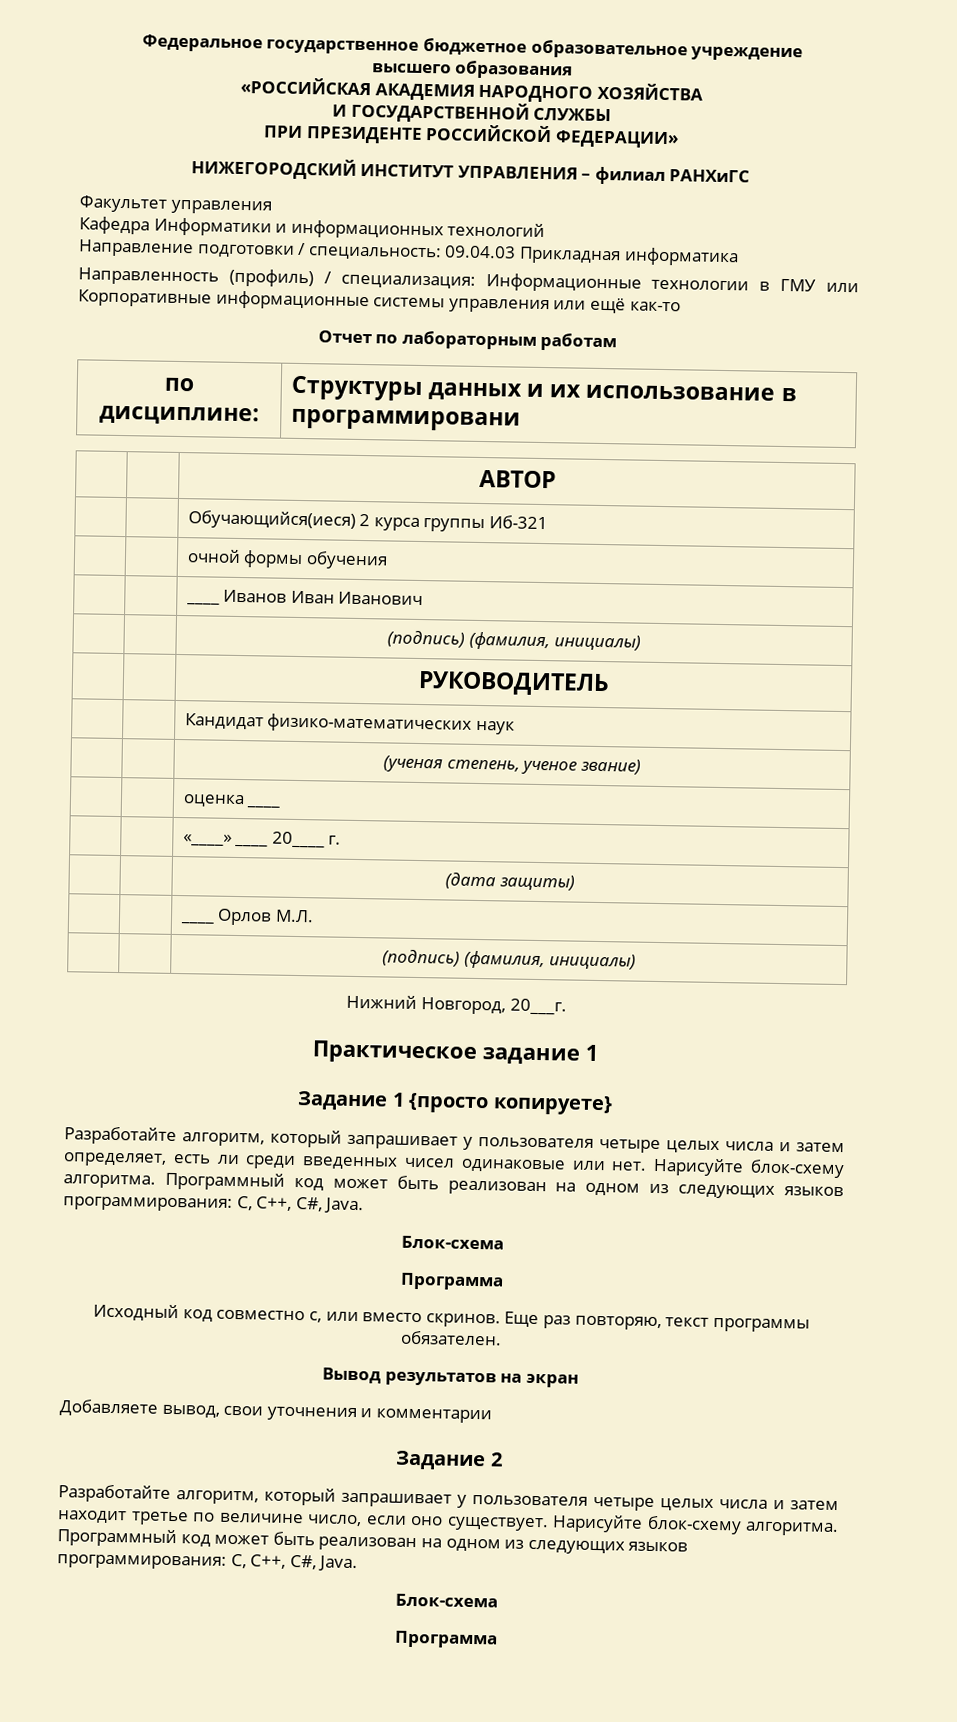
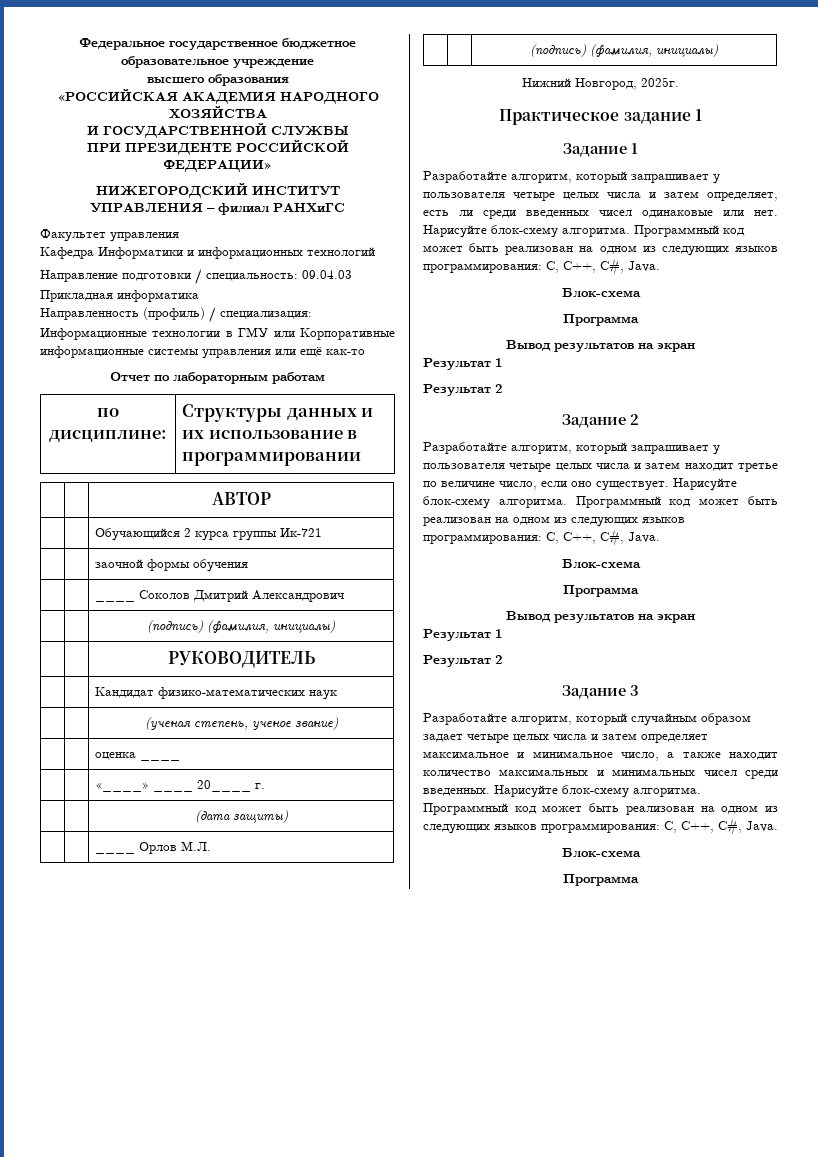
[290,408,521,432] программировани -> [182,452,362,466] программировании
[187,510,356,530] Обучающийся(иеся) -> [95,528,181,541] Обучающийся
[488,515,548,530] [186,549,241,564] Иб-321 // | | очной -> [280,528,323,538] [95,559,144,568] Ик-721 // | | заочной
[223,589,424,606] Иванов Иван Иванович -> [139,590,345,602] Соколов Дмитрий Александрович
[509,998,567,1016] 20___г. -> [641,77,679,87] 2025г.
[408,1092,613,1116] {просто копируете} -> (638, 148) none
[93,1303,810,1333] [400,1330,502,1346] [322,1367,579,1388] [59,1399,492,1424] Исходный код совместно с, или вместо скринов. Еще раз повторяю, текст программы обязателен. // Вывод результатов на экран // Добавляете вывод, свои уточнения и комментарии -> [506,340,695,352] [423,358,502,370] [423,384,502,396] Вывод результатов на экран // Результат 1 // Результат 2
(498, 1639) none -> [506,611,695,623] [423,629,502,641] [423,655,502,667] [562,685,639,699] [423,713,751,726] [423,733,708,743] [423,751,778,761] [423,769,778,779] [423,785,701,798] [423,803,778,815] [423,818,778,835] [561,848,641,857] [563,874,639,886] // Вывод результатов на экран // Результат 1 // Результат 2 // Задание 3 // Разработайте алгоритм, который случайным образом задает четыре целых числа и затем определяет максимальное и минимальное число, а также находит количество максимальных и минимальных чисел среди введенных. Нарисуйте блок-схему алгоритма. Программный код может быть реализован на одном из следующих языков программирования: С, С++, С#, Java. // Блок-схема // Программа

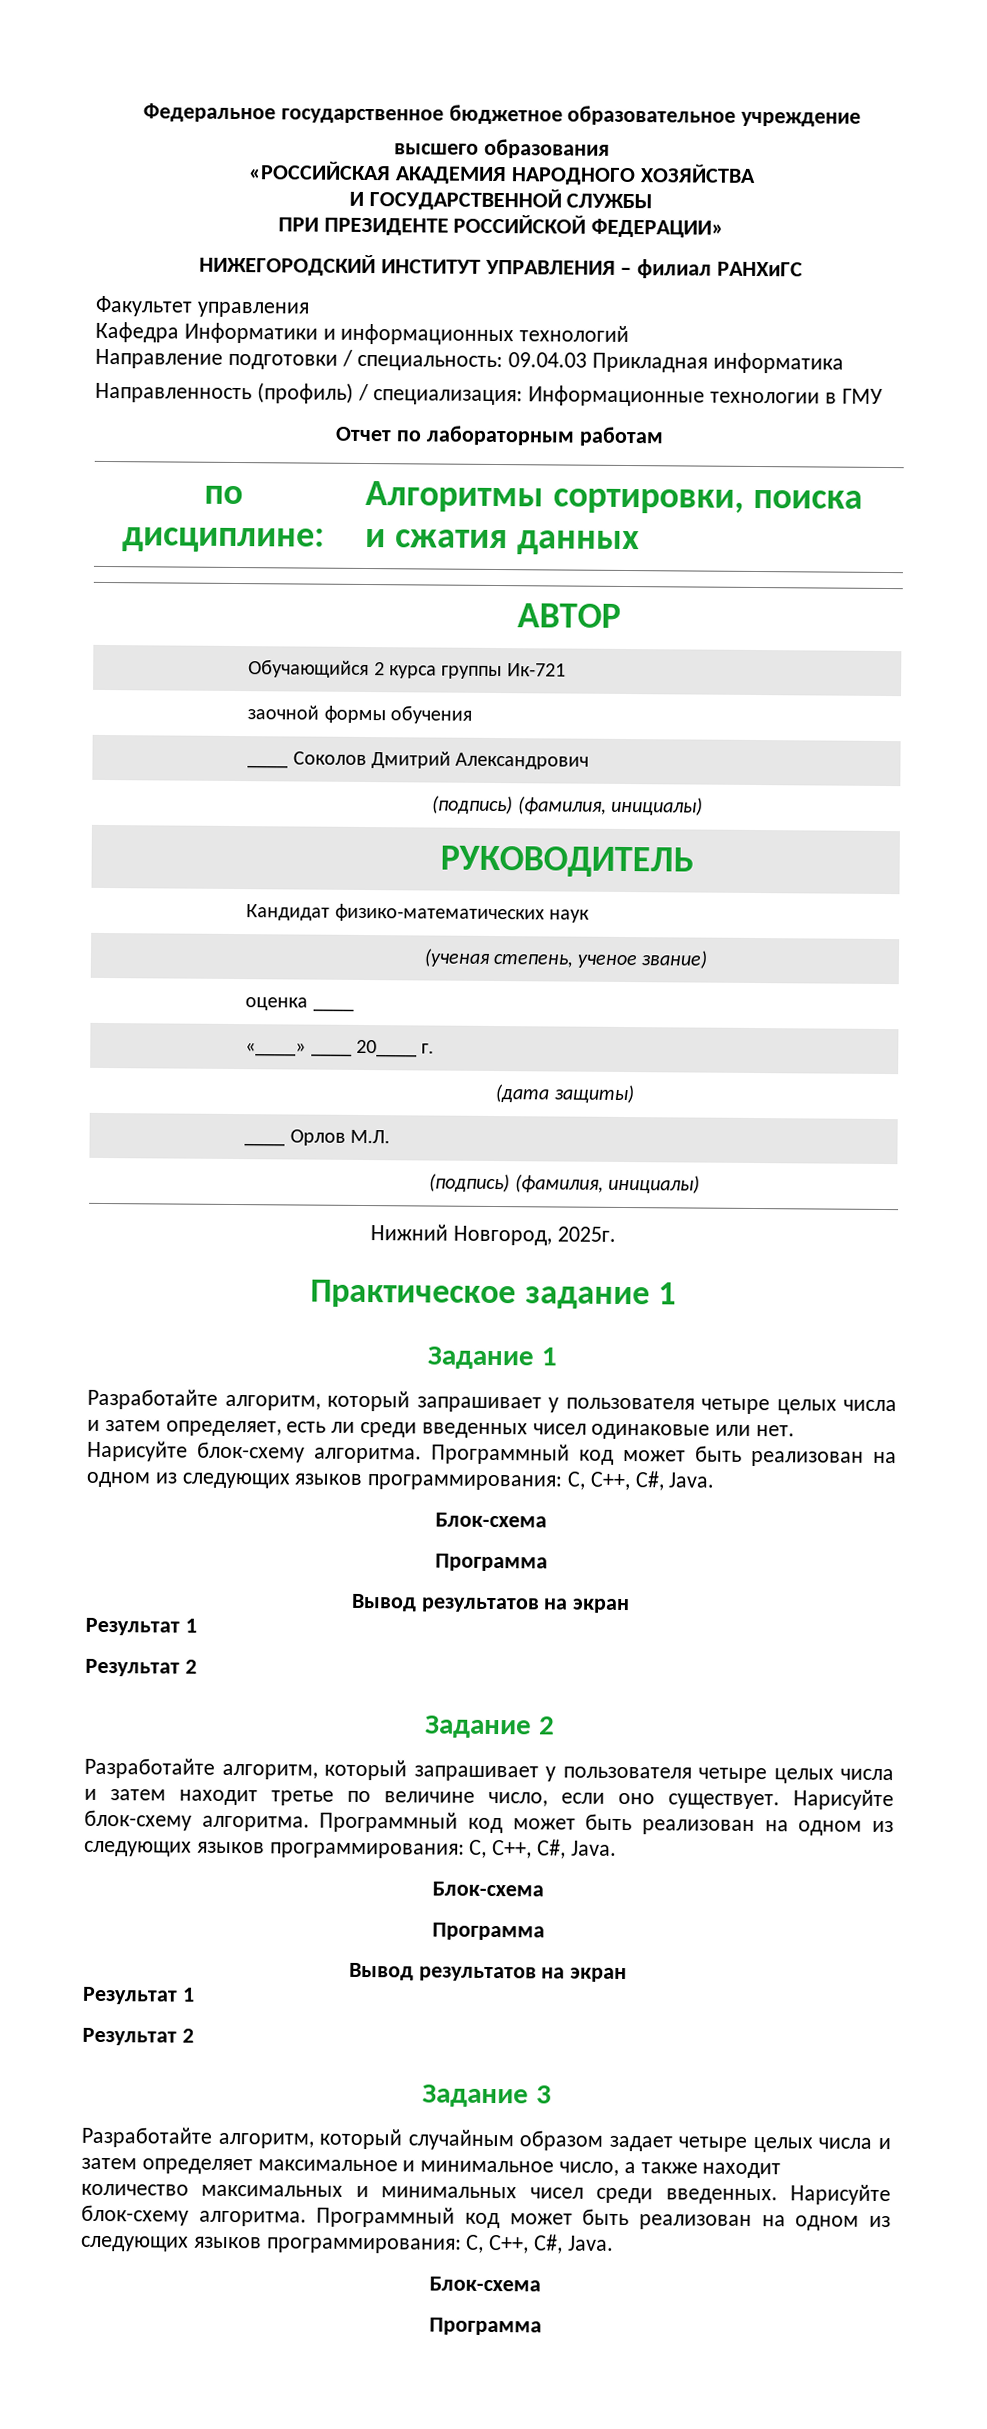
[273,328,395,340] [40,346,365,359] или Корпоративные информационные системы управления или ещё как-то -> (883, 396) none
[182,404,374,422] [182,430,358,439] [182,452,362,466] Структуры данных и их использование в программировании -> [365,480,863,514] [365,528,640,556] Алгоритмы сортировки, поиска и сжатия данных

